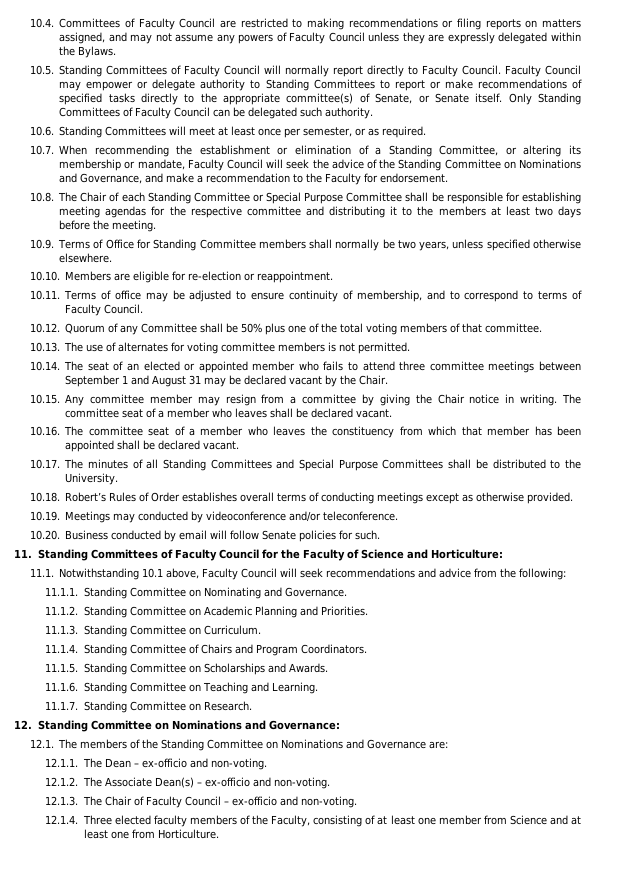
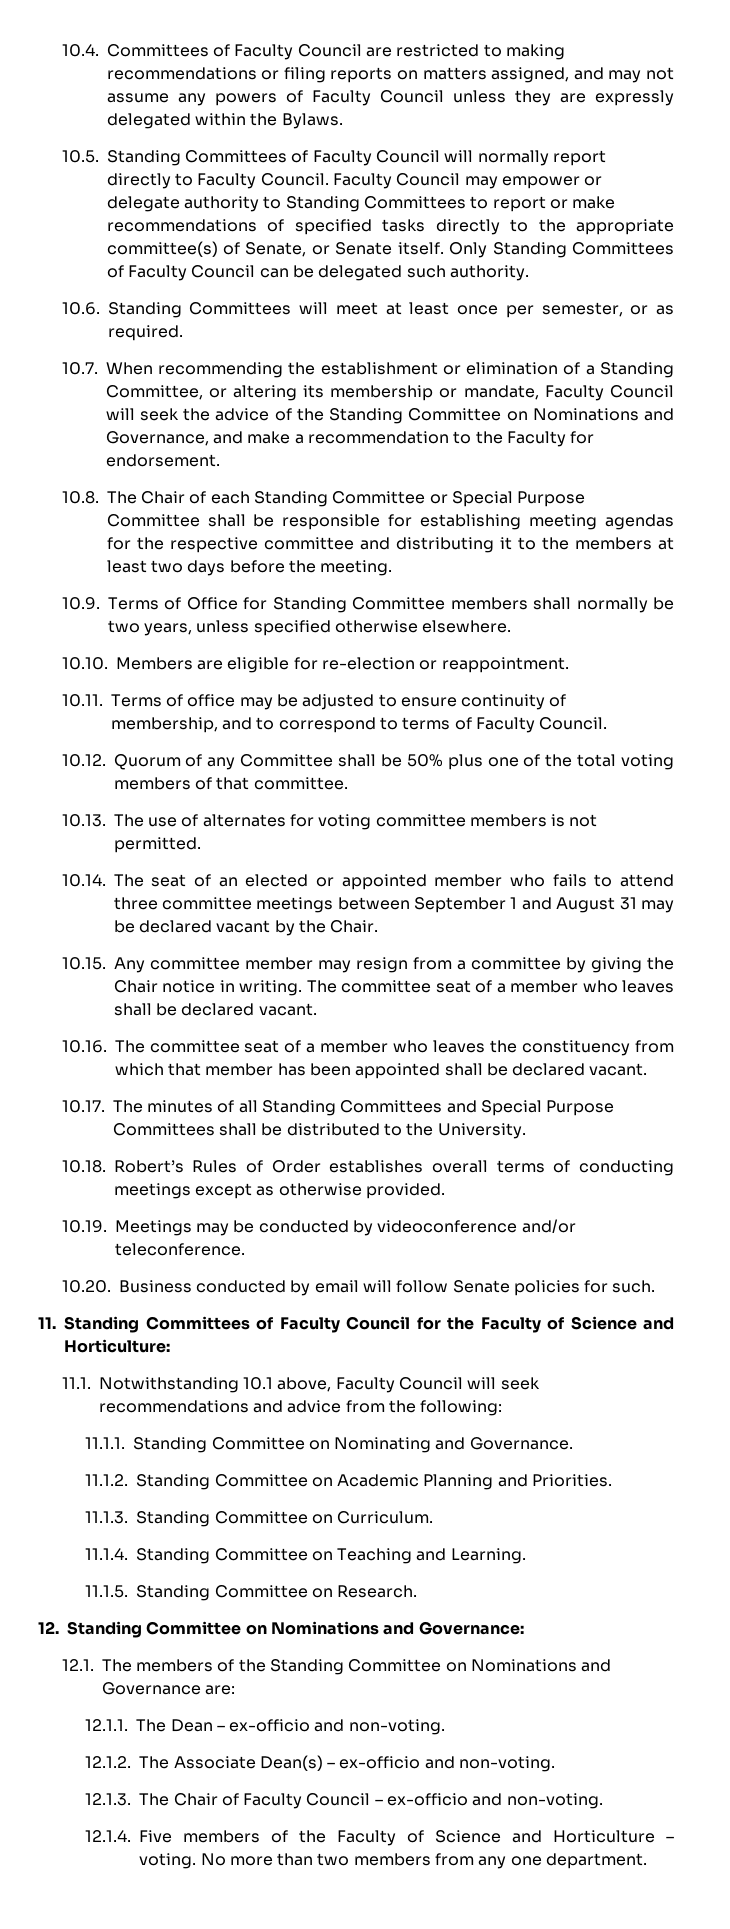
(136, 518) none -> [233,1220,255,1233] be
[188,644,367,656] [45,663,328,675] [45,682,186,694] of Chairs and Program Coordinators. // 11.1.5. Standing Committee on Scholarships and Awards. // 11.1.6. Standing Committee -> (308, 1554) none
[45,701,79,710] 11.1.7. -> [85,1585,129,1598] 11.1.5.
[82,815,582,827] [83,829,219,839] Three elected faculty members of the Faculty, consisting of at least one member from Science and at least one from Horticulture. -> [139,1830,674,1846] [139,1853,648,1869] Five members of the Faculty of Science and Horticulture – voting. No more than two members from any one department.

